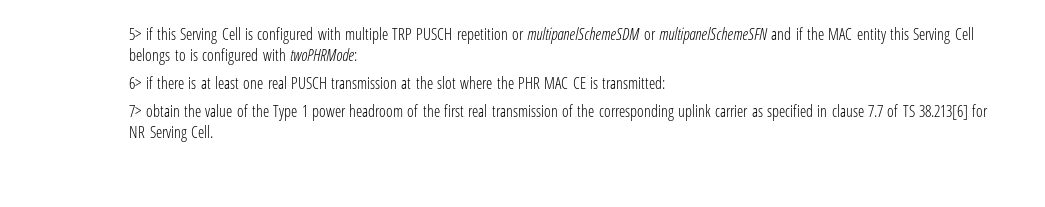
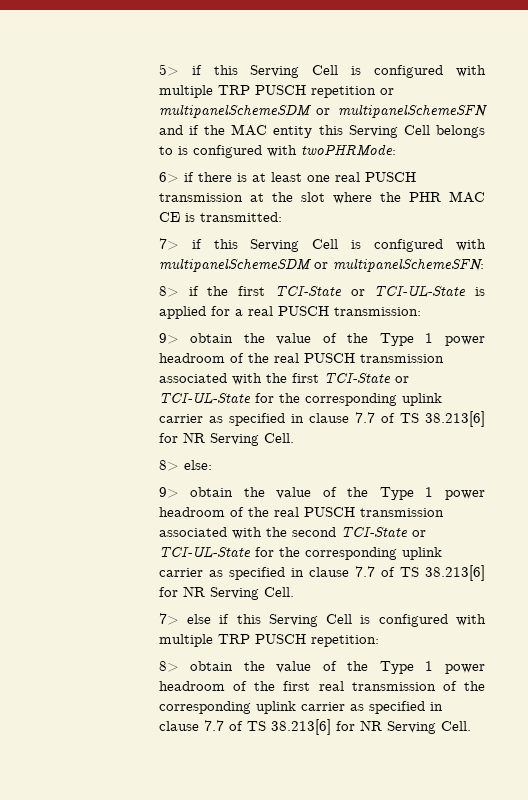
(142, 111) none -> [191,239,486,252] [158,258,484,272] [158,286,485,297] [158,306,421,319] [158,333,485,346] [158,353,444,363] [158,373,409,385] [158,393,442,406] [158,411,485,427] [158,432,294,446] [158,460,212,471] [158,487,485,500] [158,507,444,517] [158,527,426,539] [158,547,442,560] [158,565,485,581] [158,586,294,600] [158,613,486,627] [158,634,379,647] [158,661,179,672] if this Serving Cell is configured with multipanelSchemeSDM or multipanelSchemeSFN: // 8> if the first TCI-State or TCI-UL-State is applied for a real PUSCH transmission: // 9> obtain the value of the Type 1 power headroom of the real PUSCH transmission associated with the first TCI-State or TCI-UL-State for the corresponding uplink carrier as specified in clause 7.7 of TS 38.213[6] for NR Serving Cell. // 8> else: // 9> obtain the value of the Type 1 power headroom of the real PUSCH transmission associated with the second TCI-State or TCI-UL-State for the corresponding uplink carrier as specified in clause 7.7 of TS 38.213[6] for NR Serving Cell. // 7> else if this Serving Cell is configured with multiple TRP PUSCH repetition: // 8>

